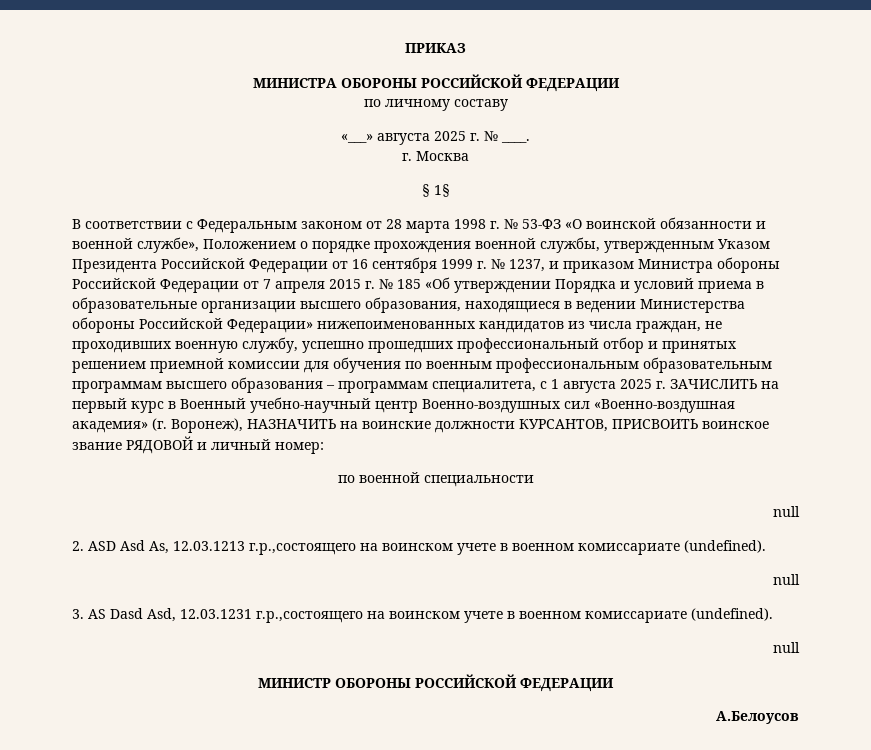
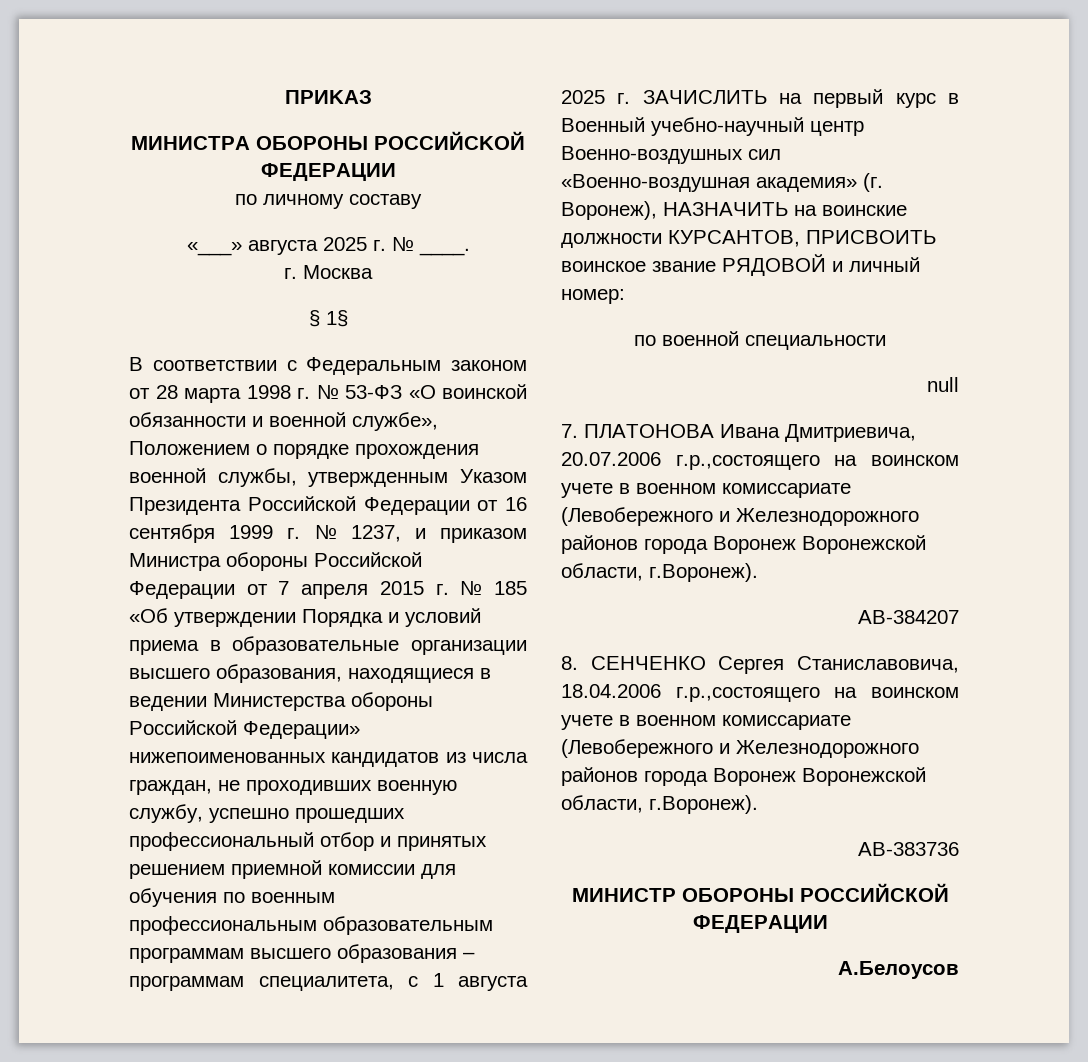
[72,540,766,555] [773,574,800,585] [72,608,773,623] [773,642,800,653] 2. ASD Asd As, 12.03.1213 г.р.,состоящего на воинском учете в военном комиссариате (undefined). // null // 3. AS Dasd Asd, 12.03.1231 г.р.,состоящего на воинском учете в военном комиссариате (undefined). // null -> [561,424,916,442] [561,452,959,470] [561,483,851,498] [561,507,919,526] [561,535,926,554] [561,563,758,582] [858,610,959,624] [561,656,959,674] [561,684,959,702] [561,715,851,730] [561,739,919,758] [561,767,926,786] [561,795,758,814] [858,842,959,856] 7. ПЛАТОНОВА Ивана Дмитриевича, 20.07.2006 г.р.,состоящего на воинском учете в военном комиссариате (Левобережного и Железнодорожного районов города Воронеж Воронежской области, г.Воронеж). // АВ-384207 // 8. СЕНЧЕНКО Сергея Станиславовича, 18.04.2006 г.р.,состоящего на воинском учете в военном комиссариате (Левобережного и Железнодорожного районов города Воронеж Воронежской области, г.Воронеж). // АВ-383736

